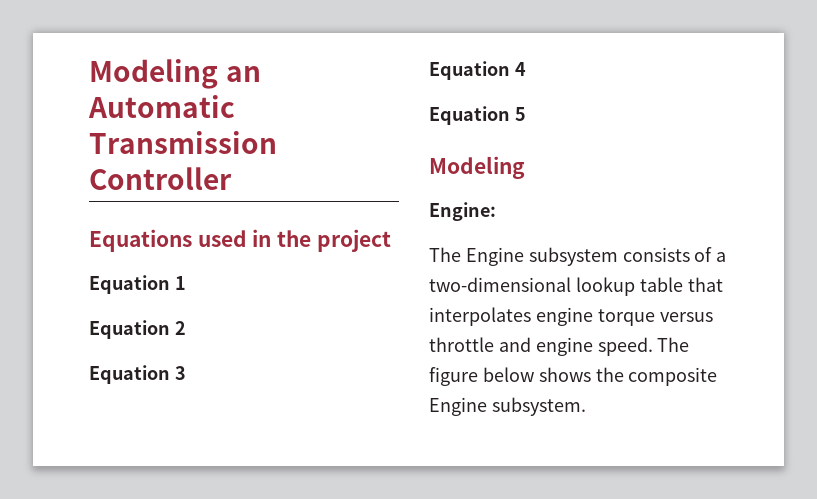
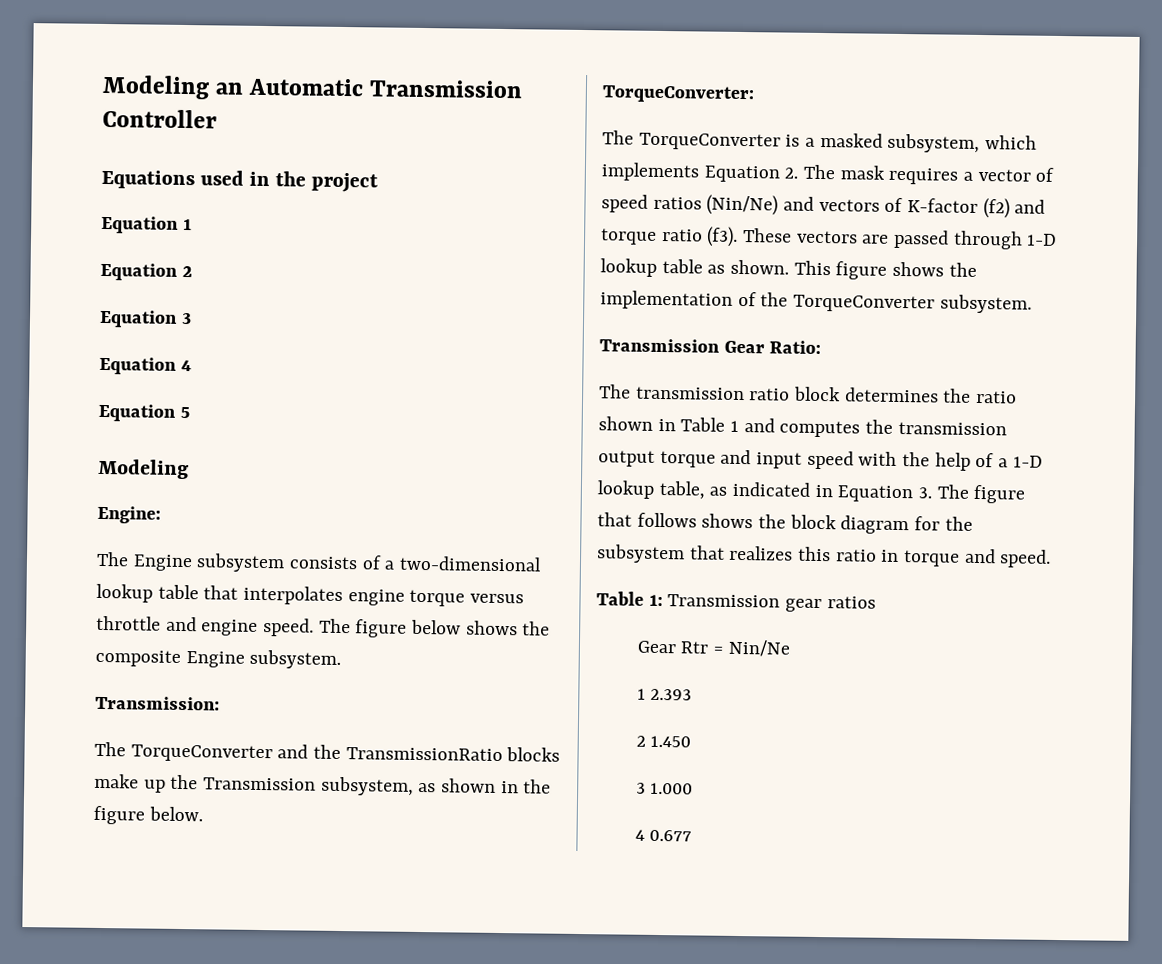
(586, 406) none -> [95,695,220,711] [94,741,561,763] [94,773,552,796] [93,805,203,825] [602,85,754,104] [602,130,1038,153] [601,162,1055,185] [601,194,1046,219] [600,226,1058,250] [600,258,977,280] [600,290,1032,314] [599,338,822,355] [599,384,1018,404] [598,416,1007,438] [598,449,1043,471] [597,480,1026,504] [597,512,973,535] [596,544,1052,568] [596,591,876,613] [636,639,791,657] [636,688,693,701] [635,735,692,748] [635,782,694,795] [634,829,693,842] // Transmission: // The TorqueConverter and the TransmissionRatio blocks make up the Transmission subsystem, as shown in the figure below. // TorqueConverter: // The TorqueConverter is a masked subsystem, which implements Equation 2. The mask requires a vector of speed ratios (Nin/Ne) and vectors of K-factor (f2) and torque ratio (f3). These vectors are passed through 1-D lookup table as shown. This figure shows the implementation of the TorqueConverter subsystem. // Transmission Gear Ratio: // The transmission ratio block determines the ratio shown in Table 1 and computes the transmission output torque and input speed with the help of a 1-D lookup table, as indicated in Equation 3. The figure that follows shows the block diagram for the subsystem that realizes this ratio in torque and speed. // Table 1: Transmission gear ratios // Gear Rtr = Nin/Ne // 1 2.393 // 2 1.450 // 3 1.000 // 4 0.677

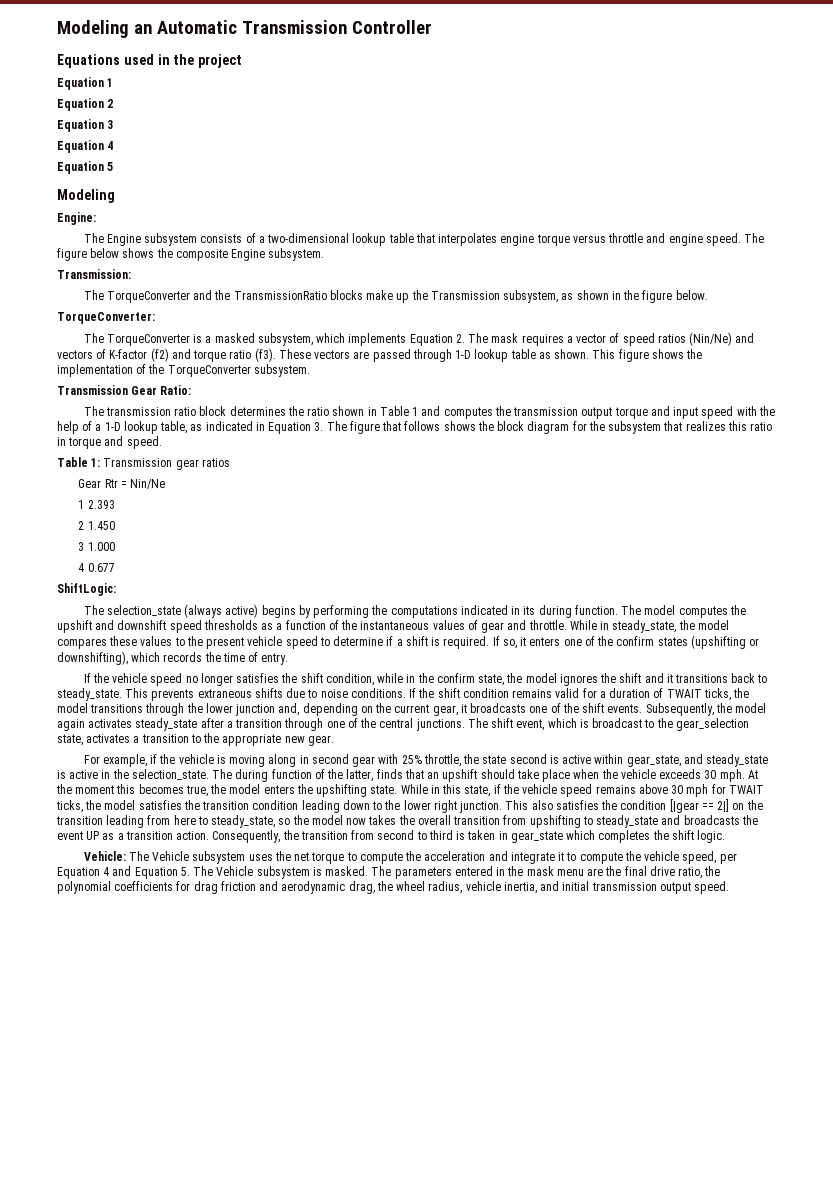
(693, 835) none -> [57,583,116,596] [83,604,746,618] [57,620,729,633] [57,635,760,649] [57,651,289,665] [83,673,768,686] [57,688,750,701] [57,703,767,716] [57,718,749,731] [57,733,334,746] [83,754,769,767] [57,769,758,782] [56,784,764,797] [56,799,763,813] [56,815,758,828] [57,830,726,843] [83,851,737,864] [57,866,721,879] [57,881,730,894] // ShiftLogic: // The selection_state (always active) begins by performing the computations indicated in its during function. The model computes the upshift and downshift speed thresholds as a function of the instantaneous values of gear and throttle. While in steady_state, the model compares these values to the present vehicle speed to determine if a shift is required. If so, it enters one of the confirm states (upshifting or downshifting), which records the time of entry. // If the vehicle speed no longer satisfies the shift condition, while in the confirm state, the model ignores the shift and it transitions back to steady_state. This prevents extraneous shifts due to noise conditions. If the shift condition remains valid for a duration of TWAIT ticks, the model transitions through the lower junction and, depending on the current gear, it broadcasts one of the shift events. Subsequently, the model again activates steady_state after a transition through one of the central junctions. The shift event, which is broadcast to the gear_selection state, activates a transition to the appropriate new gear. // For example, if the vehicle is moving along in second gear with 25% throttle, the state second is active within gear_state, and steady_state is active in the selection_state. The during function of the latter, finds that an upshift should take place when the vehicle exceeds 30 mph. At the moment this becomes true, the model enters the upshifting state. While in this state, if the vehicle speed remains above 30 mph for TWAIT ticks, the model satisfies the transition condition leading down to the lower right junction. This also satisfies the condition [|gear == 2|] on the transition leading from here to steady_state, so the model now takes the overall transition from upshifting to steady_state and broadcasts the event UP as a transition action. Consequently, the transition from second to third is taken in gear_state which completes the shift logic. // Vehicle: The Vehicle subsystem uses the net torque to compute the acceleration and integrate it to compute the vehicle speed, per Equation 4 and Equation 5. The Vehicle subsystem is masked. The parameters entered in the mask menu are the final drive ratio, the polynomial coefficients for drag friction and aerodynamic drag, the wheel radius, vehicle inertia, and initial transmission output speed.

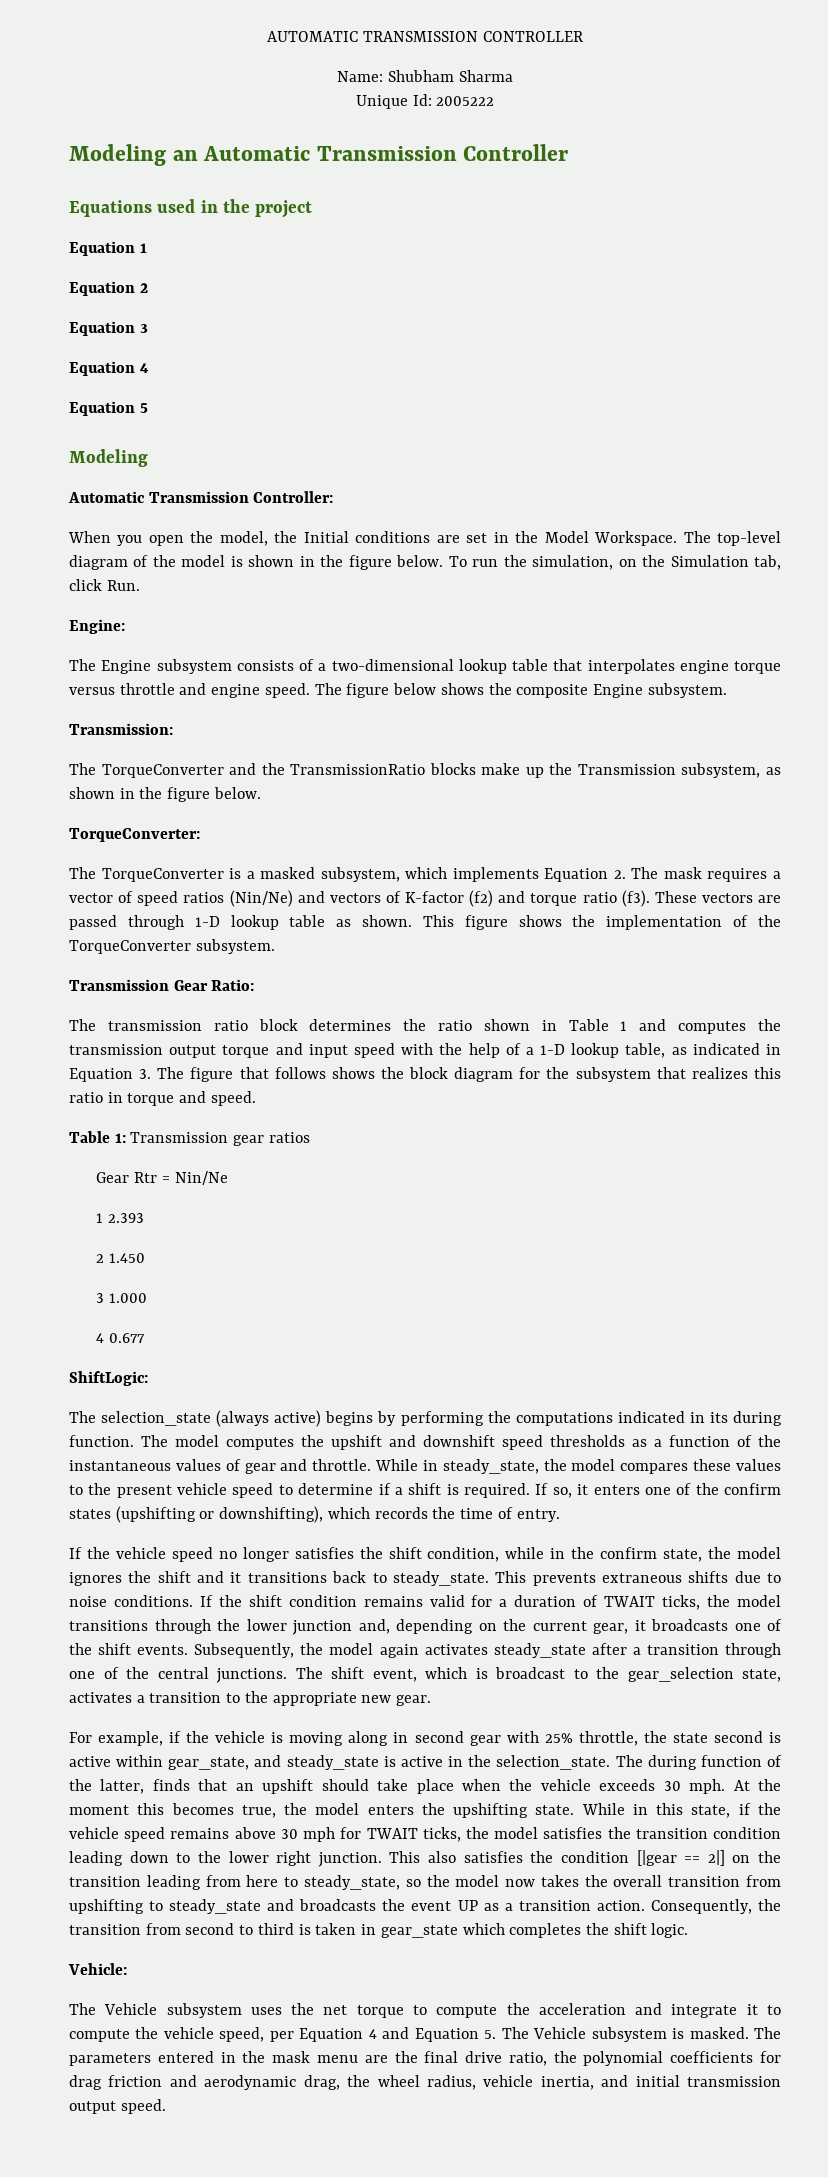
(57, 29) none -> [267,31,583,42] [337,70,513,82] [355,94,495,109] AUTOMATIC TRANSMISSION CONTROLLER // Name: Shubham Sharma // Unique Id: 2005222 //
(115, 196) none -> [68,491,334,503] [68,531,781,546] [69,555,782,570] [69,579,140,591] // Automatic Transmission Controller: // When you open the model, the Initial conditions are set in the Model Workspace. The top-level diagram of the model is shown in the figure below. To run the simulation, on the Simulation tab, click Run.
(126, 856) none -> (127, 1969) //

